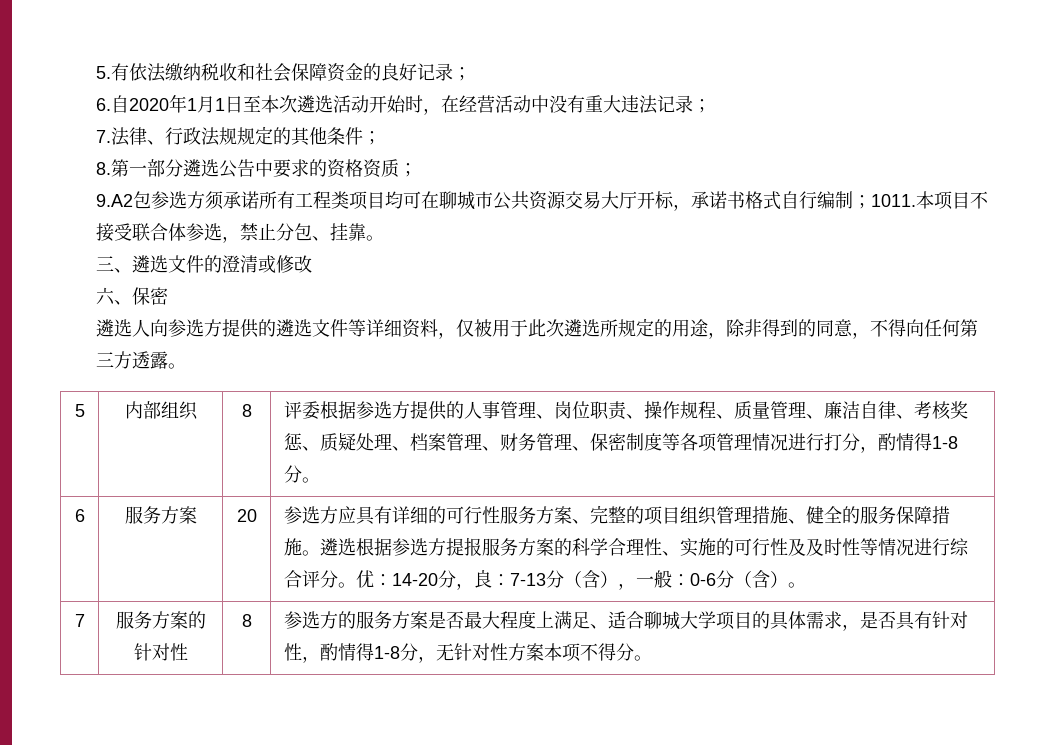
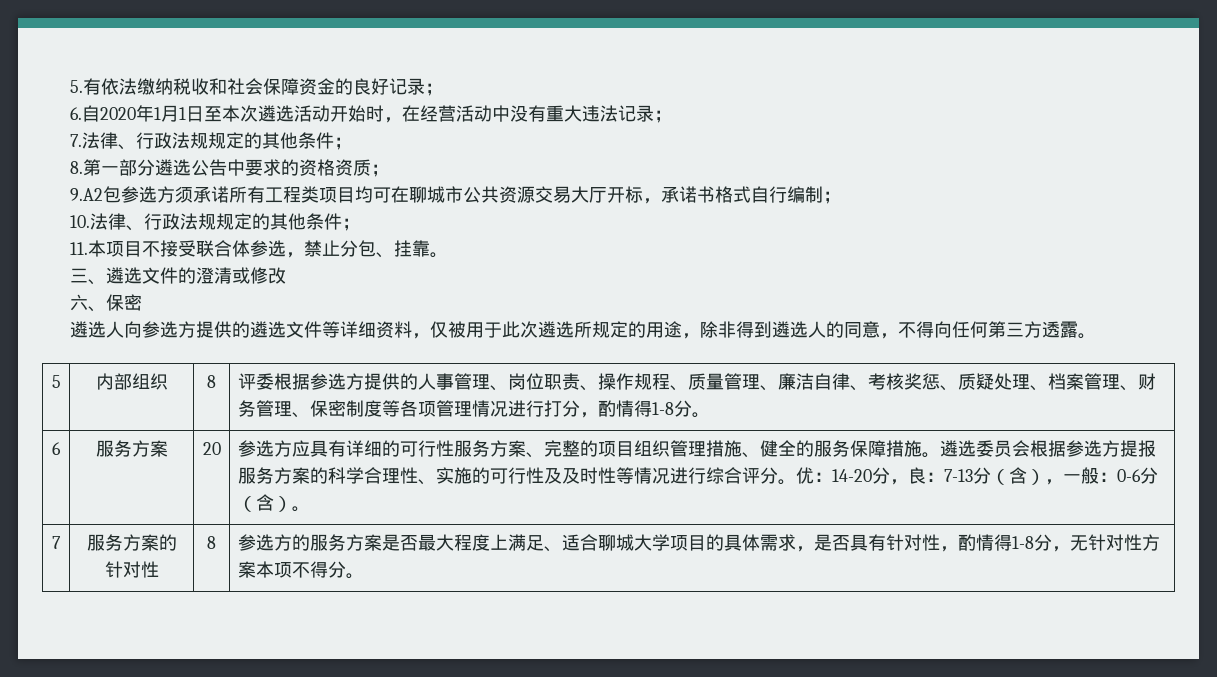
[870,194,916,207] 1011. -> [69,213,360,231] [69,242,88,255] // 10.法律、行政法规规定的其他条件； // 11.
(798, 328) none -> [771,321,826,338] 遴选人
(356, 547) none -> [975,440,1030,457] 委员会

